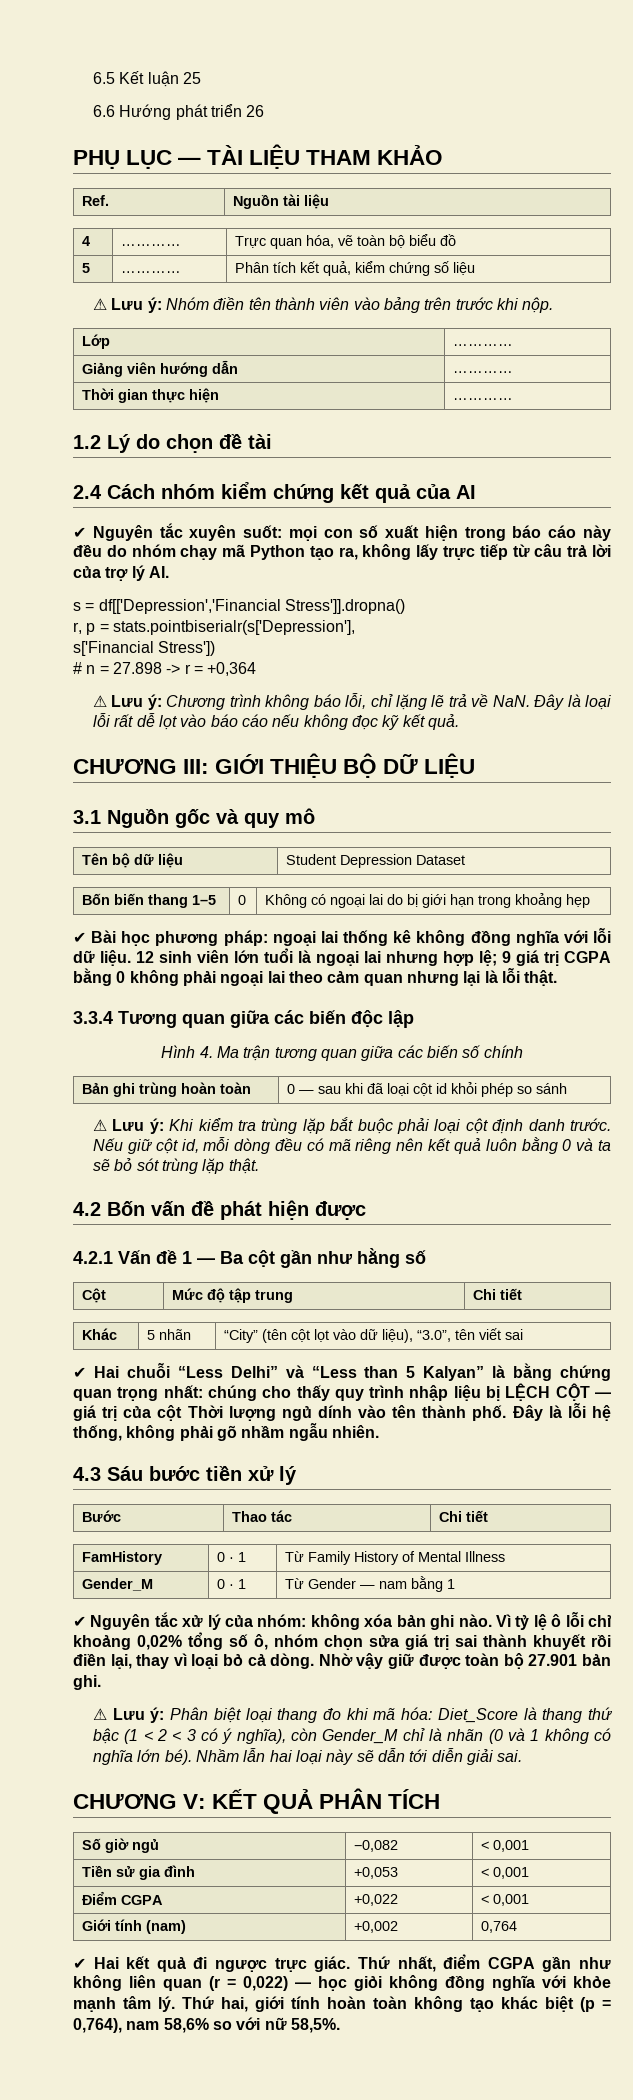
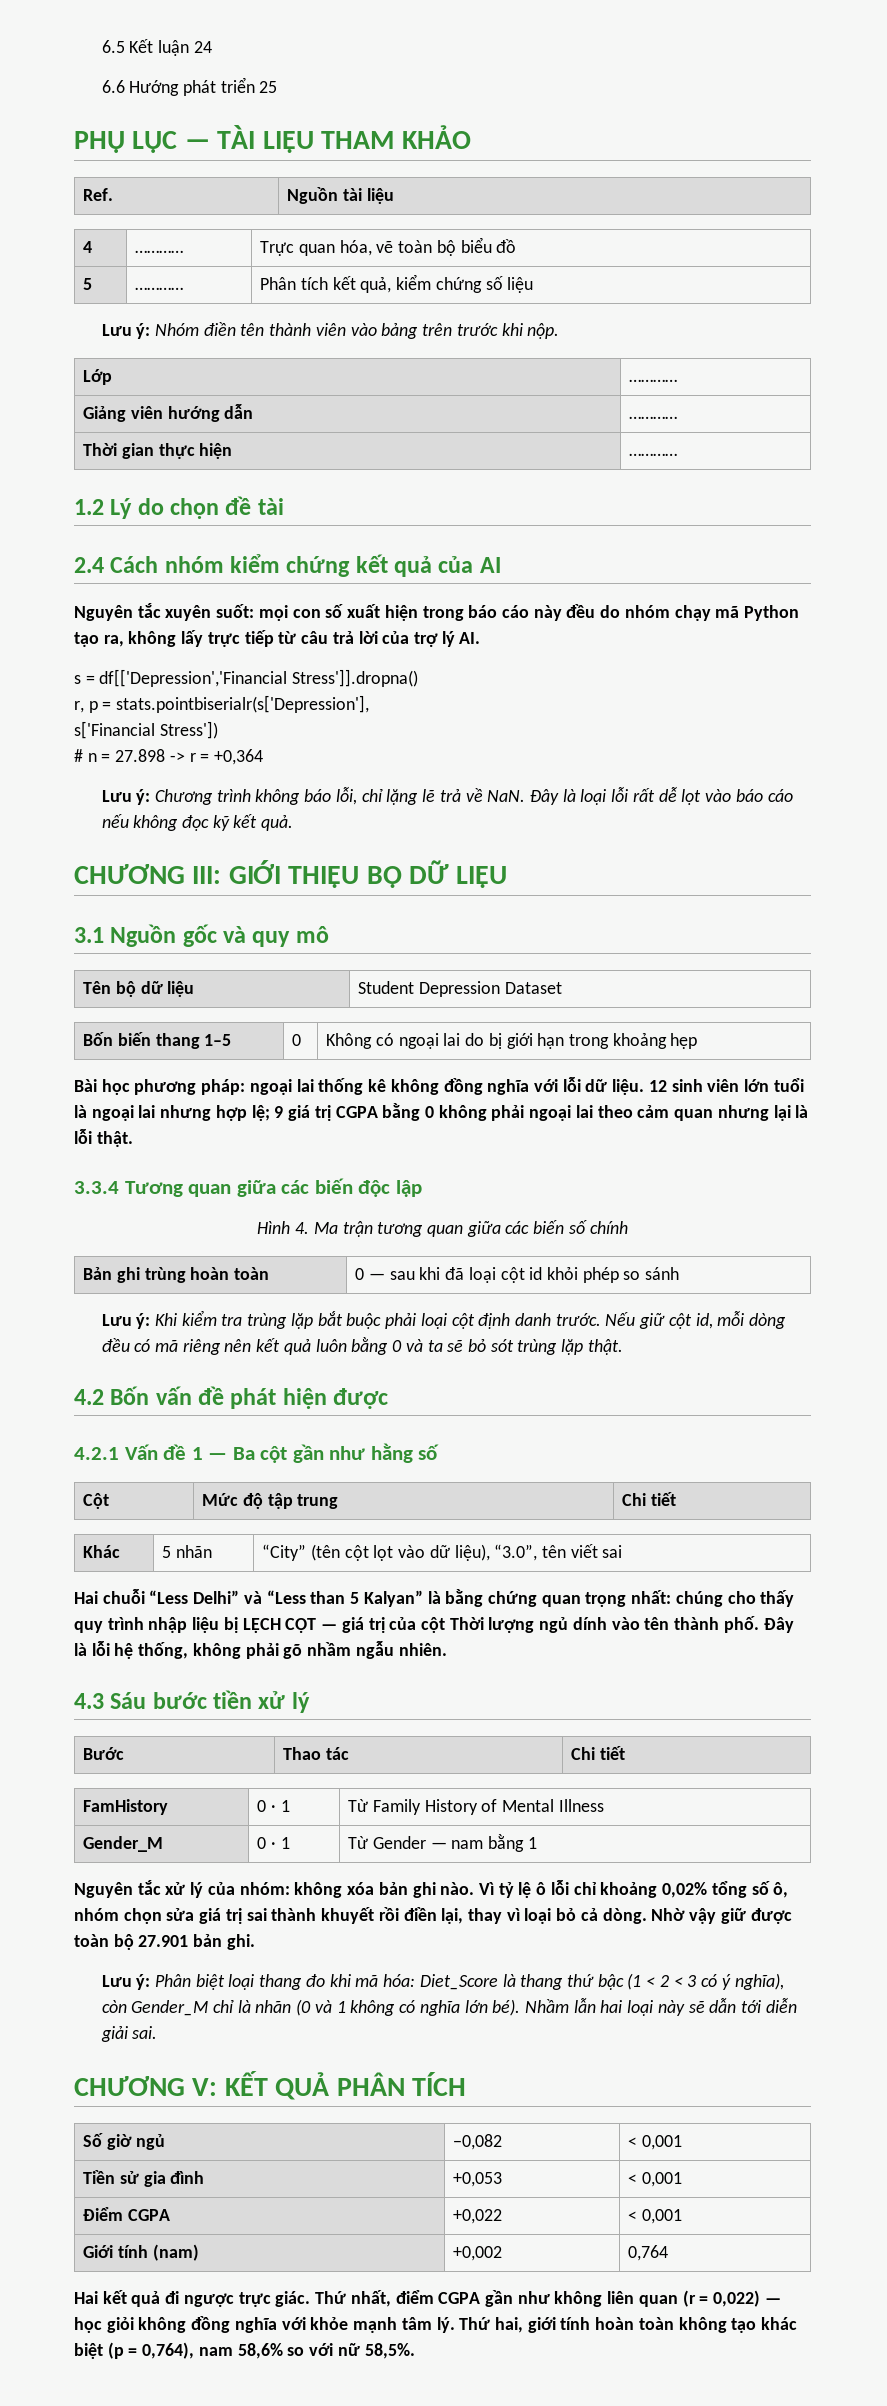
[183,72,202,84] 25 -> [193,41,212,53] 24
[246,105,265,117] 26 -> [259,81,278,93] 25
[93,298,108,310] ⚠ -> (534, 285) none
[73,527,86,538] ✔ -> (501, 565) none
[93,695,108,707] ⚠ -> (264, 757) none
[73,932,86,943] ✔ -> (698, 1041) none
[93,1119,108,1131] ⚠ -> (680, 1273) none
[73,1367,86,1378] ✔ -> (623, 1551) none
[73,1616,86,1627] ✔ -> (537, 1843) none
[93,1708,108,1720] ⚠ -> (255, 1942) none
[73,1958,86,1969] ✔ -> (669, 2253) none

